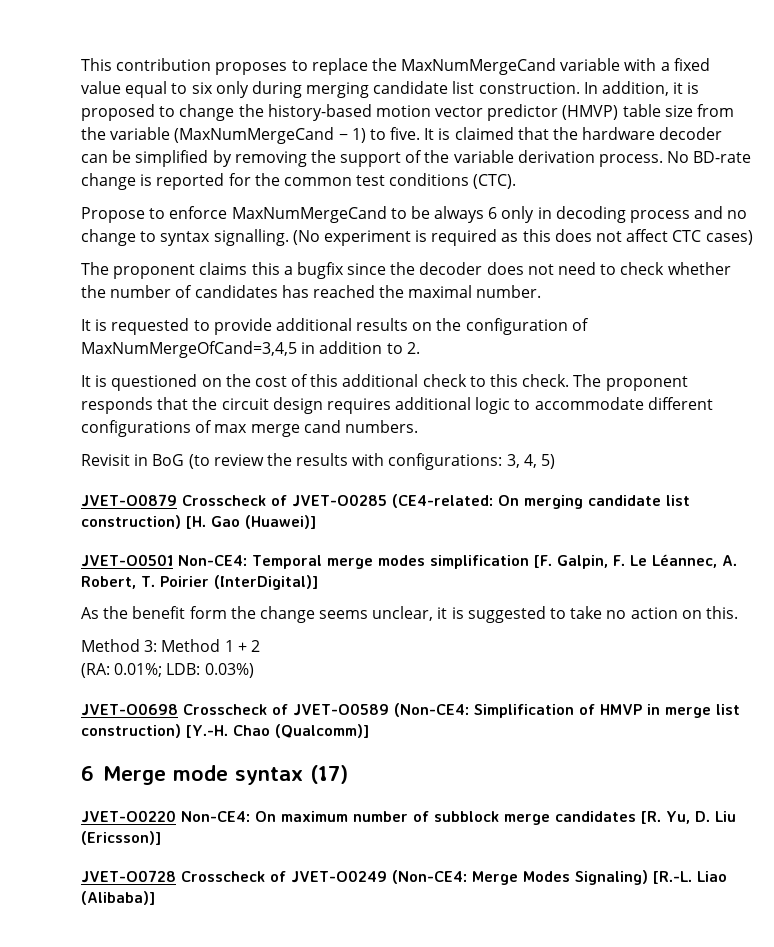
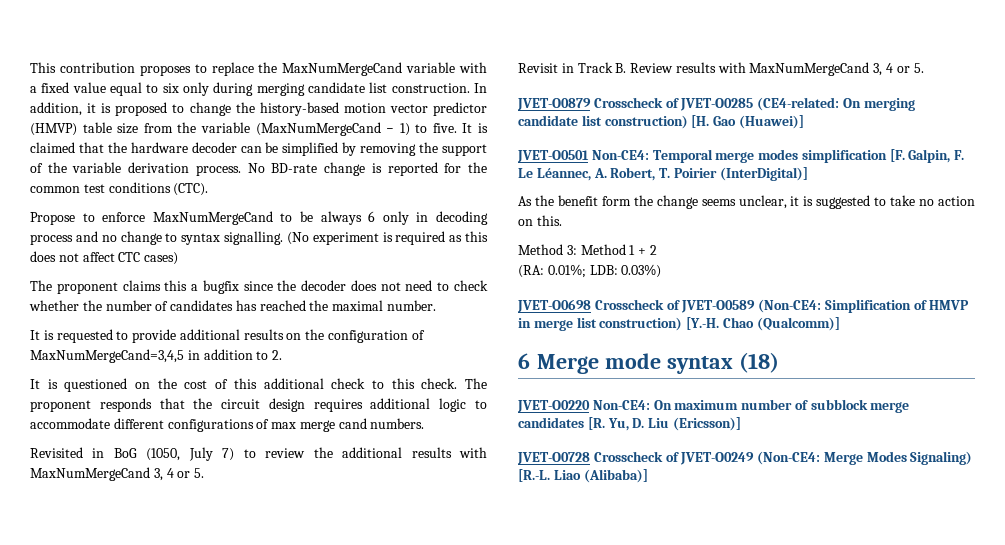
[81,341,297,358] MaxNumMergeOfCand=3,4,5 -> [30,349,184,363] MaxNumMergeCand=3,4,5
[81,453,556,470] Revisit in BoG (to review the results with configurations: 3, 4, 5) -> [30,447,487,461] [30,467,205,481] [518,62,924,76] Revisited in BoG (1050, July 7) to review the additional results with MaxNumMergeCand 3, 4 or 5. // Revisit in Track B. Review results with MaxNumMergeCand 3, 4 or 5.
[309,765,348,784] (17) -> [738,352,779,373] (18)

